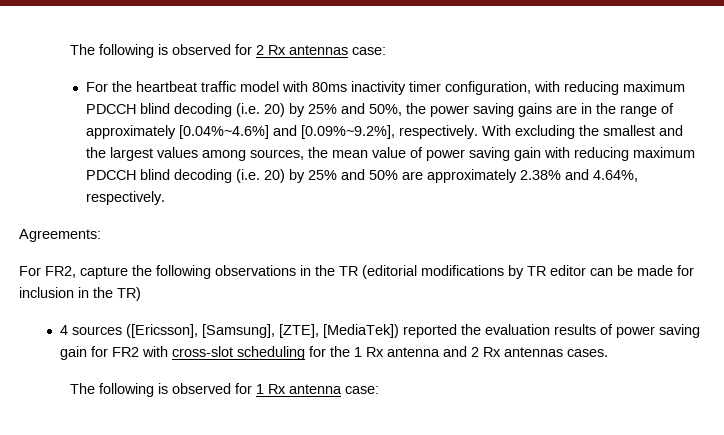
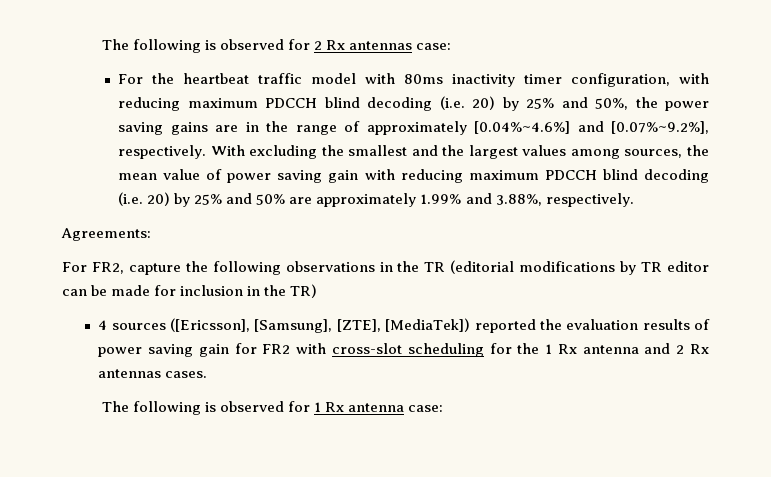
[300,125,395,139] [0.09%~9.2%], -> [611,121,709,134] [0.07%~9.2%],
[519,169,638,182] 2.38% and 4.64%, -> [420,193,542,206] 1.99% and 3.88%,

